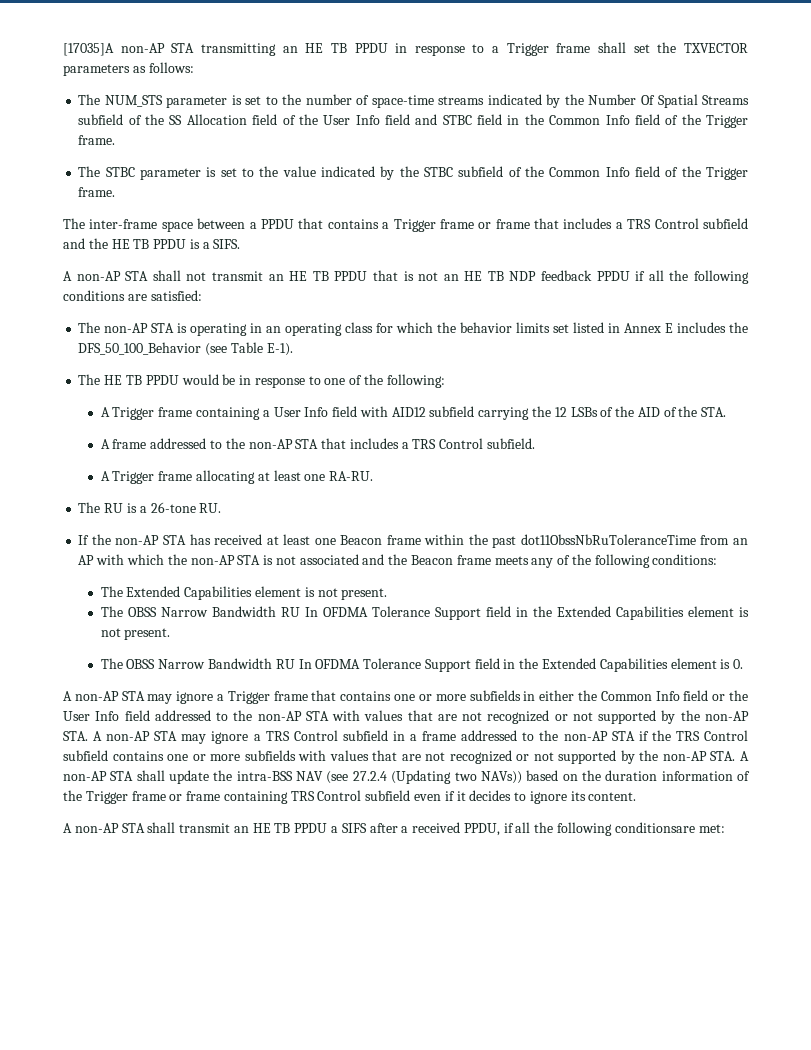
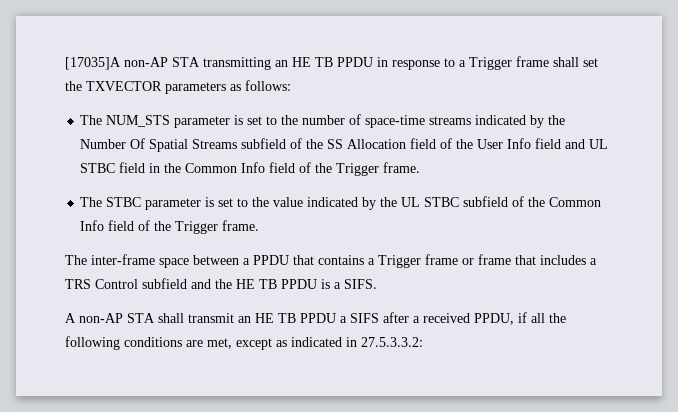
(438, 119) none -> [589,139,609,149] UL
(419, 171) none -> [401,197,421,207] UL
[63,270,749,284] [63,290,202,301] [78,322,749,336] [78,342,293,356] [78,374,445,388] [100,406,727,420] [100,438,535,449] [100,470,374,484] [78,502,222,513] [78,534,749,548] [78,554,718,568] [100,586,388,600] [100,606,749,620] [100,628,171,640] [100,658,744,672] [63,690,749,704] [63,710,749,724] [63,730,748,744] [63,750,749,764] [63,770,751,784] [63,790,637,804] // A non-AP STA shall not transmit an HE TB PPDU that is not an HE TB NDP feedback PPDU if all the following conditions are satisfied: // The non-AP STA is operating in an operating class for which the behavior limits set listed in Annex E includes the DFS_50_100_Behavior (see Table E-1). // The HE TB PPDU would be in response to one of the following: // A Trigger frame containing a User Info field with AID12 subfield carrying the 12 LSBs of the AID of the STA. // A frame addressed to the non-AP STA that includes a TRS Control subfield. // A Trigger frame allocating at least one RA-RU. // The RU is a 26-tone RU. // If the non-AP STA has received at least one Beacon frame within the past dot11ObssNbRuToleranceTime from an AP with which the non-AP STA is not associated and the Beacon frame meets any of the following conditions: // The Extended Capabilities element is not present. // The OBSS Narrow Bandwidth RU In OFDMA Tolerance Support field in the Extended Capabilities element is not present. // The OBSS Narrow Bandwidth RU In OFDMA Tolerance Support field in the Extended Capabilities element is 0. // A non-AP STA may ignore a Trigger frame that contains one or more subfields in either the Common Info field or the User Info field addressed to the non-AP STA with values that are not recognized or not supported by the non-AP STA. A non-AP STA may ignore a TRS Control subfield in a frame addressed to the non-AP STA if the TRS Control subfield contains one or more subfields with values that are not recognized or not supported by the non-AP STA. A non-AP STA shall update the intra-BSS NAV (see 27.2.4 (Updating two NAVs)) based on the duration information of the Trigger frame or frame containing TRS Control subfield even if it decides to ignore its content. -> (377, 284) none
[614,822,725,833] conditionsare met: -> [124,337,423,350] conditions are met, except as indicated in 27.5.3.3.2:

